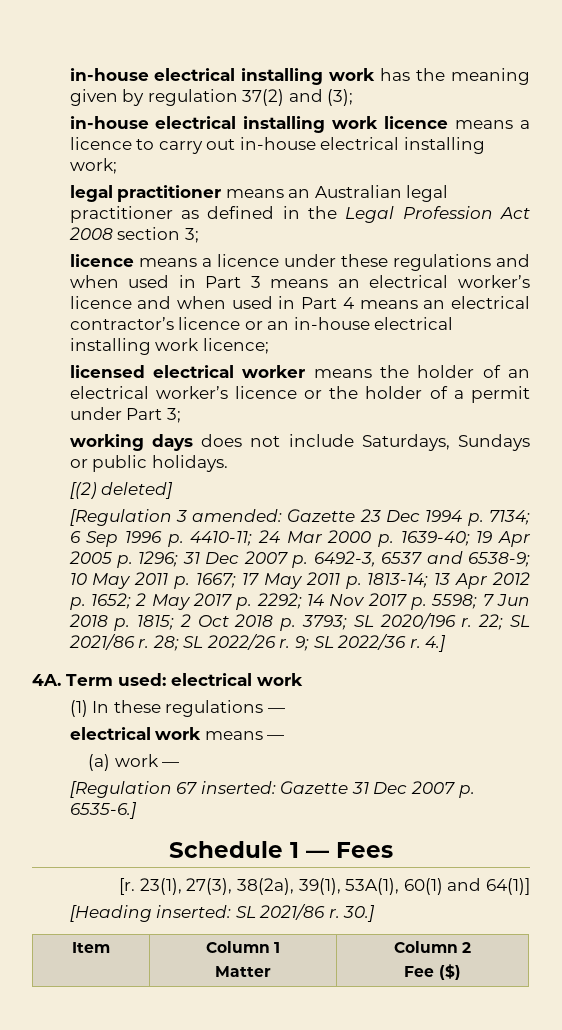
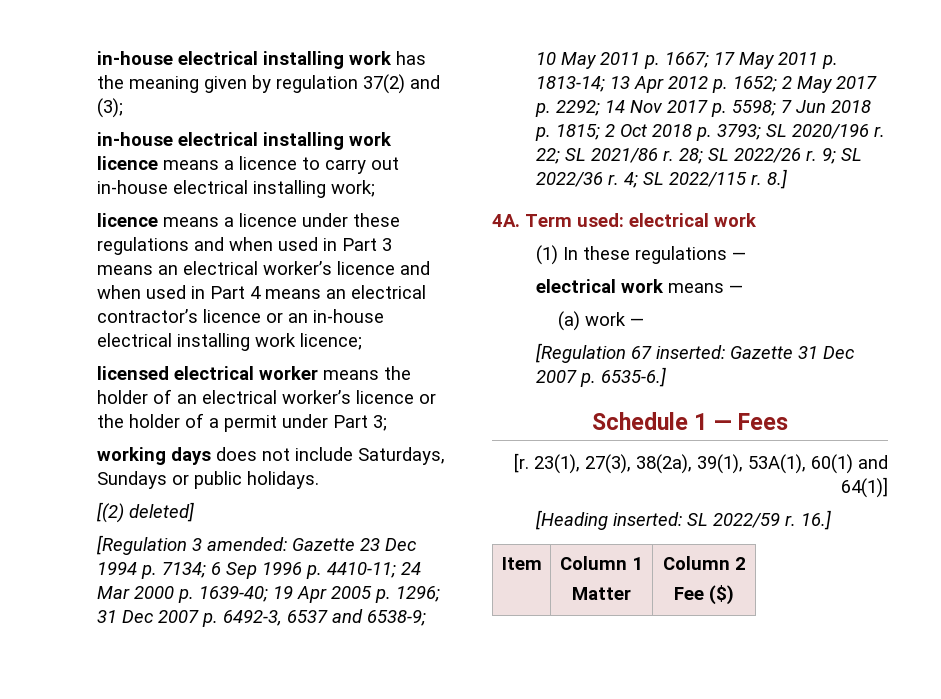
[69,185,449,202] [69,206,530,223] [68,227,199,243] // legal practitioner means an Australian legal practitioner as defined in the Legal Profession Act 2008 section 3; -> (375, 188) none
[425,635,447,652] 4.] -> [623,169,787,189] 4; SL 2022/115 r. 8.]
[259,904,376,922] 2021/86 r. 30.] -> [712,510,831,530] 2022/59 r. 16.]

